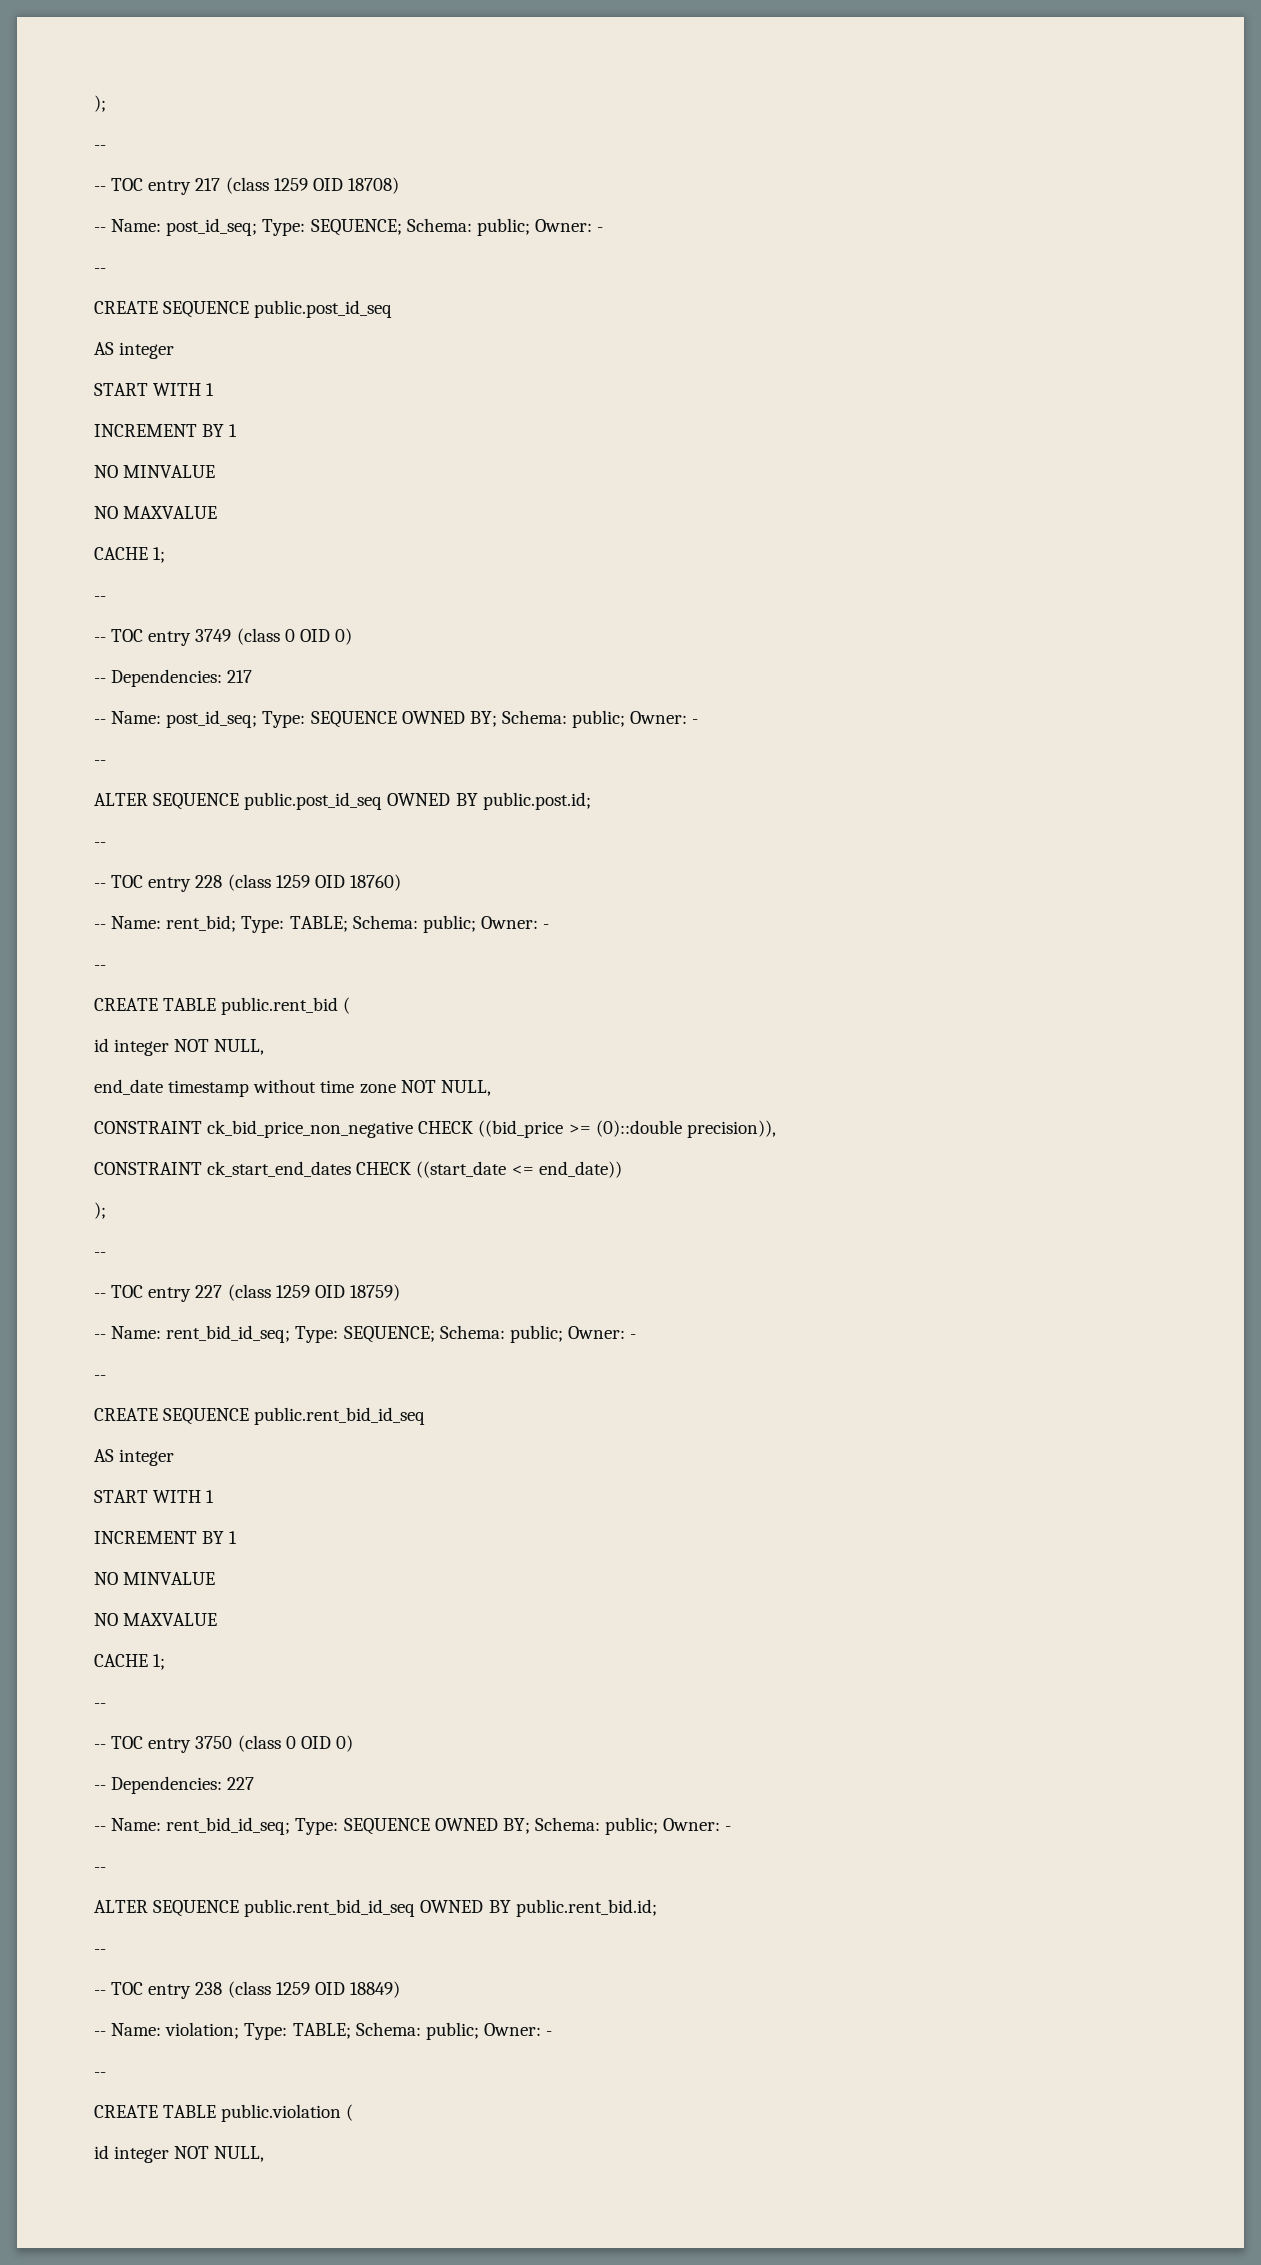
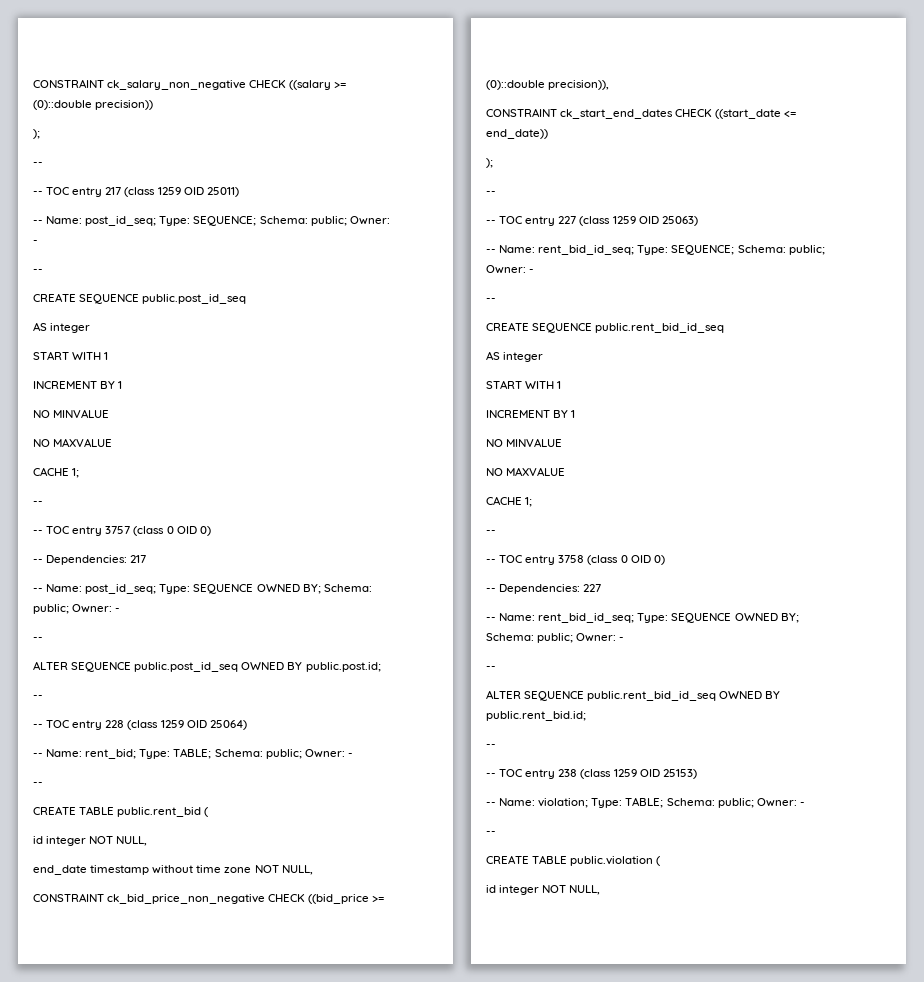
(94, 103) none -> [33,79,347,90] [33,100,154,110] CONSTRAINT ck_salary_non_negative CHECK ((salary >= (0)::double precision)) //
[347,177,399,194] 18708) -> [206,187,239,197] 25011)
[195,629,232,642] 3749 -> [105,526,131,534] 3757
[349,874,401,891] 18760) -> [209,720,247,730] 25064)
[349,1284,400,1301] 18759) -> [661,216,698,226] 25063)
[195,1736,233,1749] 3750 -> [558,555,585,563] 3758
[349,1981,400,1998] 18849) -> [662,769,697,779] 25153)

